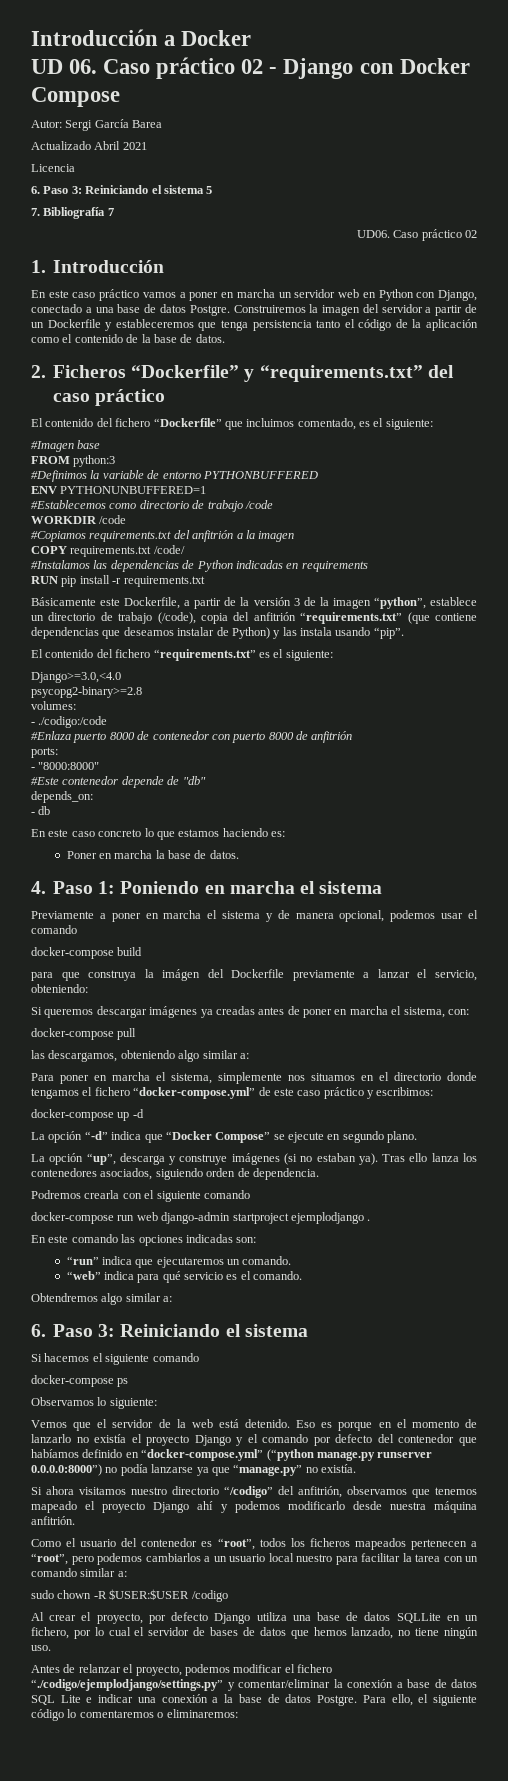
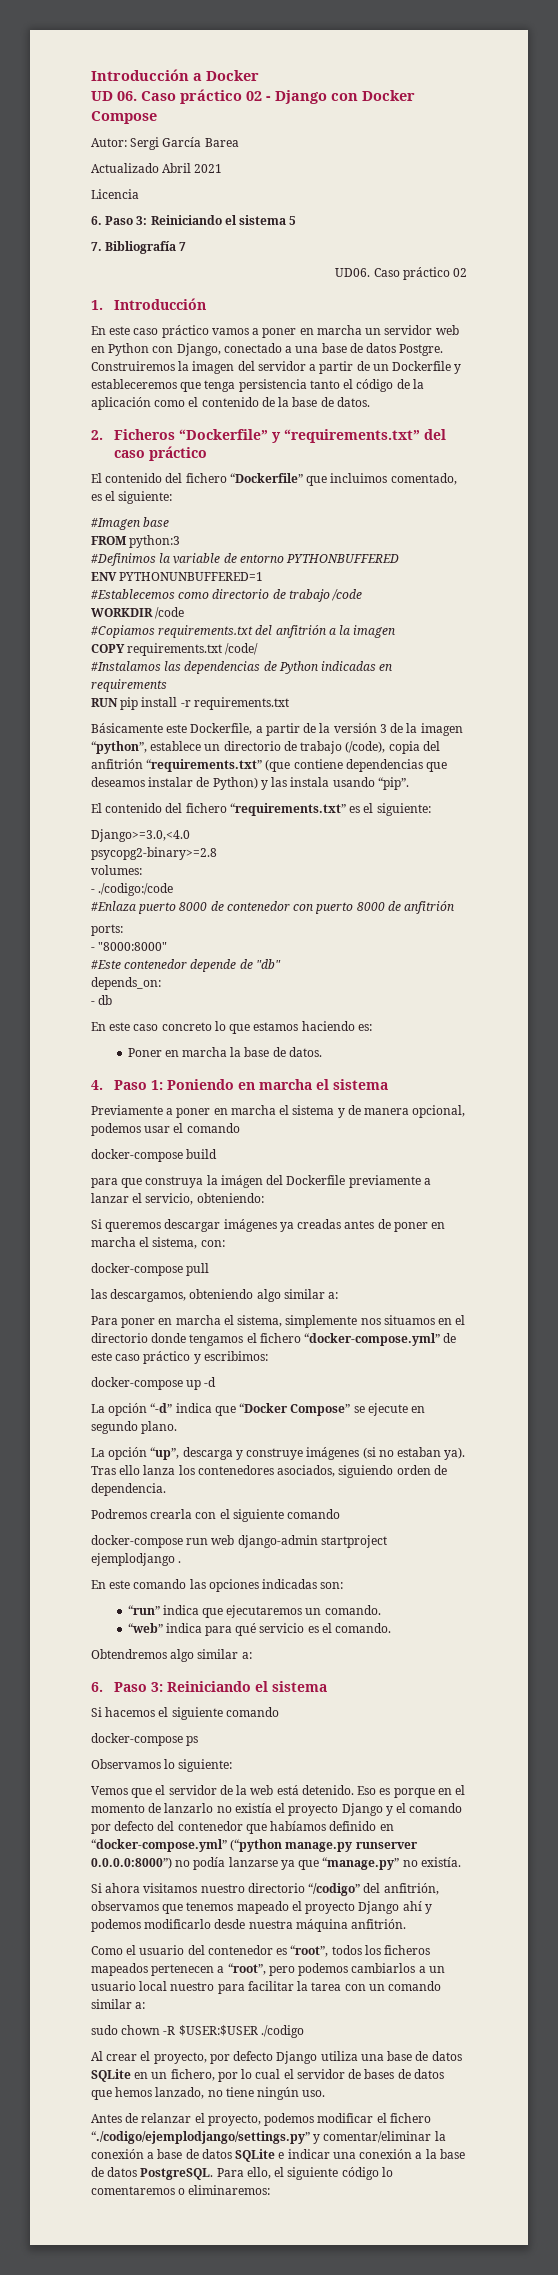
[191,1590,228,1602] /codigo -> [260,2025,304,2038] ./codigo
[396,1613,441,1623] SQLLite -> [91,2069,131,2082] SQLite
[31,1695,81,1705] SQL Lite -> [235,2149,276,2162] SQLite
[317,1695,358,1706] Postgre. -> [140,2168,214,2180] PostgreSQL.

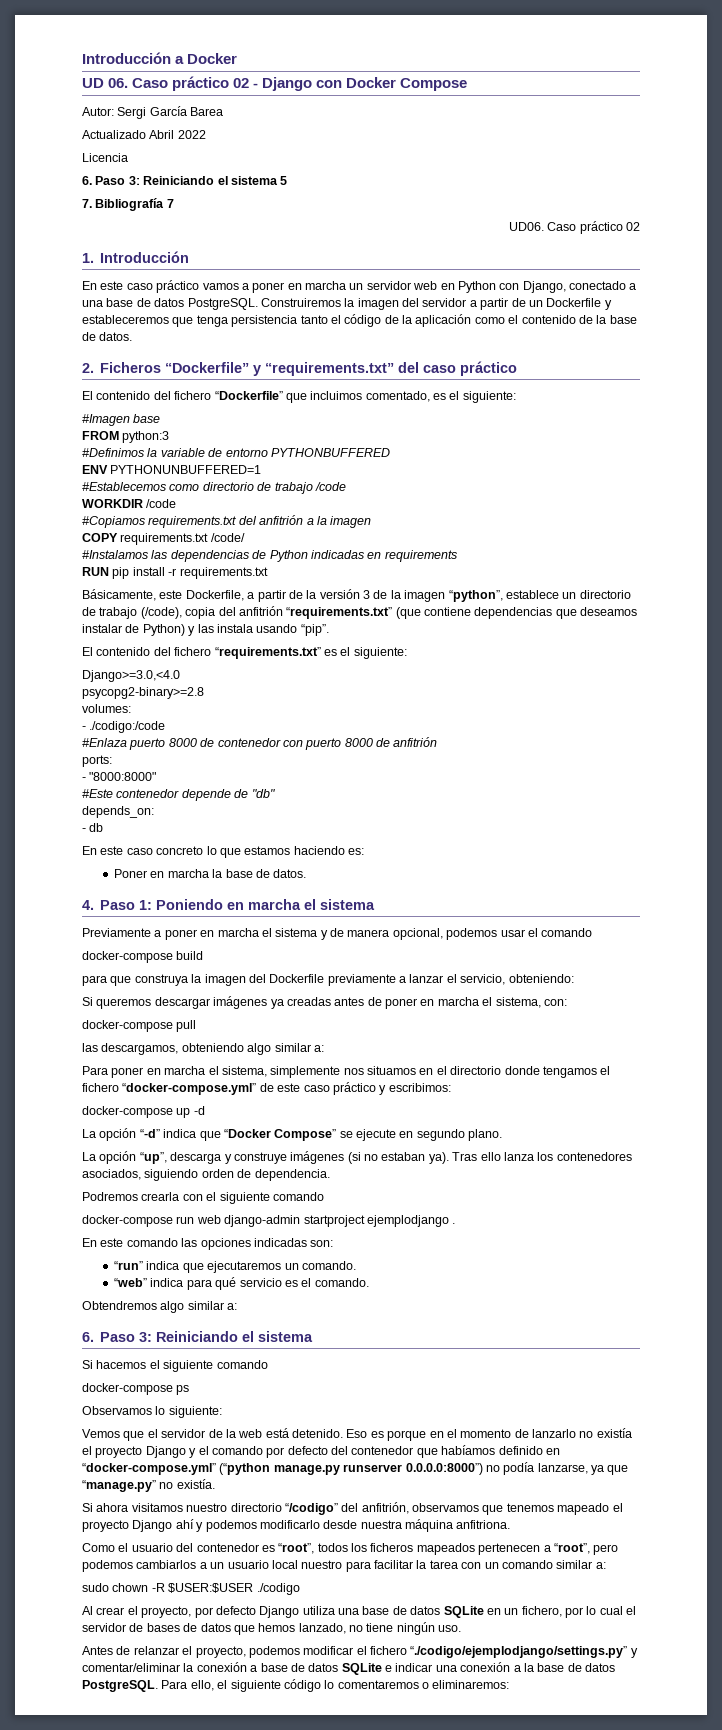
[194,164,223,173] 2021 -> [177,130,206,139] 2022
[399,344,444,356] Postgre. -> [187,298,258,310] PostgreSQL.
[91,723,163,733] Básicamente -> [82,589,156,601] Básicamente,
[220,1175,263,1188] imágen -> [204,974,246,986] imagen
[228,1857,278,1867] lanzarse -> [537,1463,588,1474] lanzarse,
[351,1919,407,1929] anfitrión. -> [456,1520,511,1529] anfitriona.

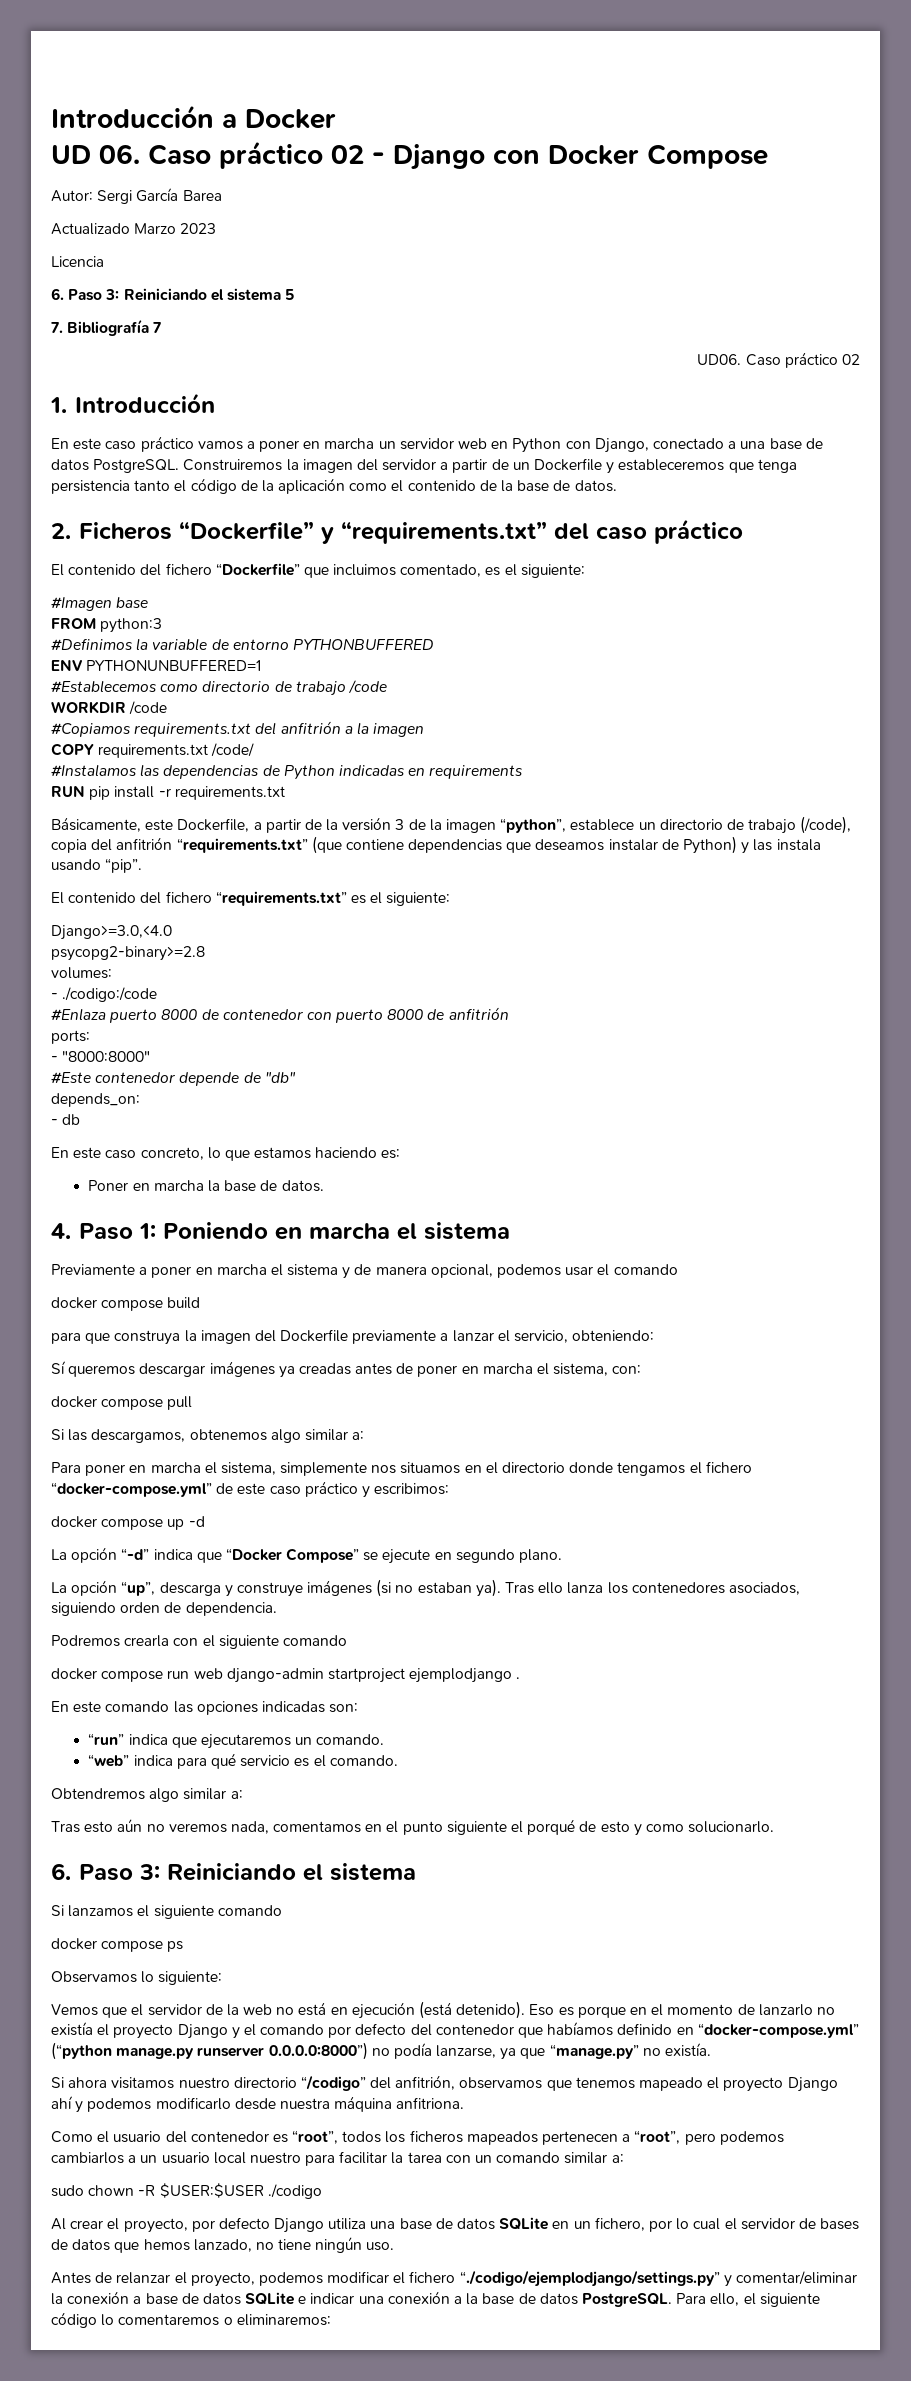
[149,130,206,139] Abril 2022 -> [134,223,217,234] Marzo 2023
[156,846,204,855] concreto -> [140,1147,204,1160] concreto,
[82,951,173,963] docker-compose -> [51,1297,164,1311] docker compose
[82,997,93,1006] Si -> [51,1361,66,1374] Sí
[82,1020,173,1032] docker-compose -> [51,1396,164,1410] docker compose
(197, 1026) none -> [51,1429,64,1440] Si
[181,1043,244,1052] obteniendo -> [189,1429,267,1441] obtenemos
[82,1106,173,1118] docker-compose -> [51,1516,164,1530] docker compose
[82,1215,173,1227] docker-compose -> [51,1668,164,1682] docker compose
(238, 1306) none -> [51,1819,775,1836] // Tras esto aún no veremos nada, comentamos en el punto siguiente el porqué de esto y como solucionarlo.
[96,1360,268,1372] [82,1383,173,1395] hacemos el siguiente comando // docker-compose -> [68,1905,282,1919] [51,1938,164,1952] lanzamos el siguiente comando // docker compose
[265,1428,343,1438] está detenido. -> [276,2001,526,2019] no está en ejecución (está detenido).

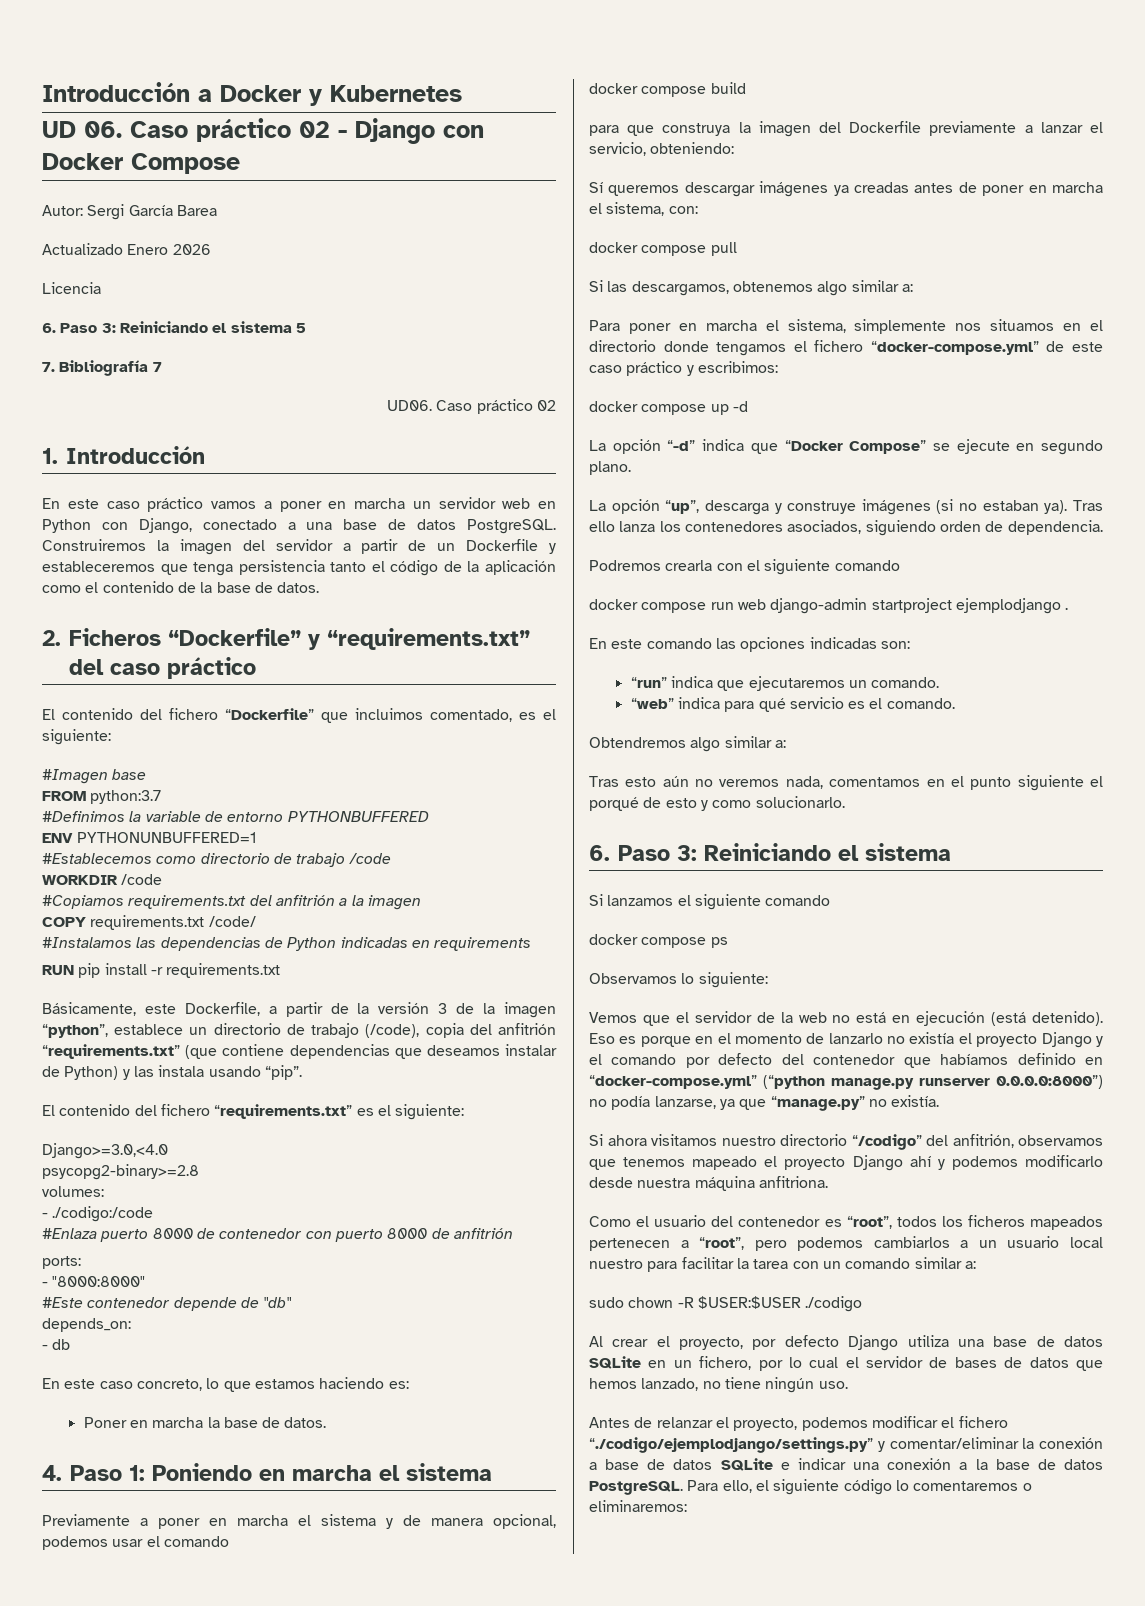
(336, 119) none -> [309,85,462,106] y Kubernetes
[134,223,217,234] Marzo 2023 -> [127,244,211,255] Enero 2026
[100,618,163,633] python:3 -> [90,790,162,804] python:3.7

